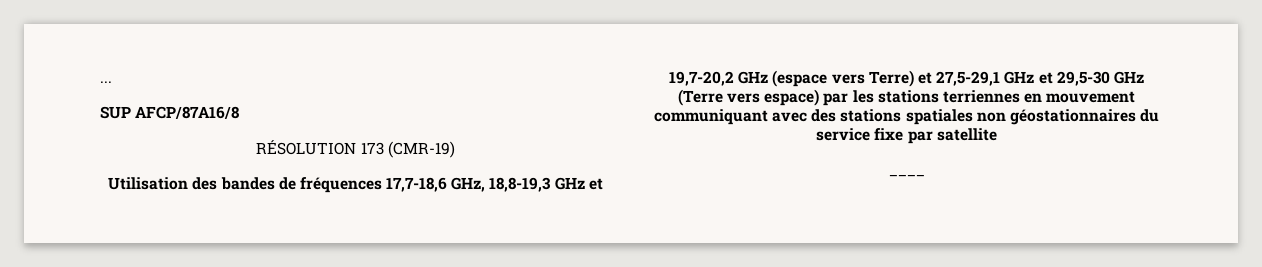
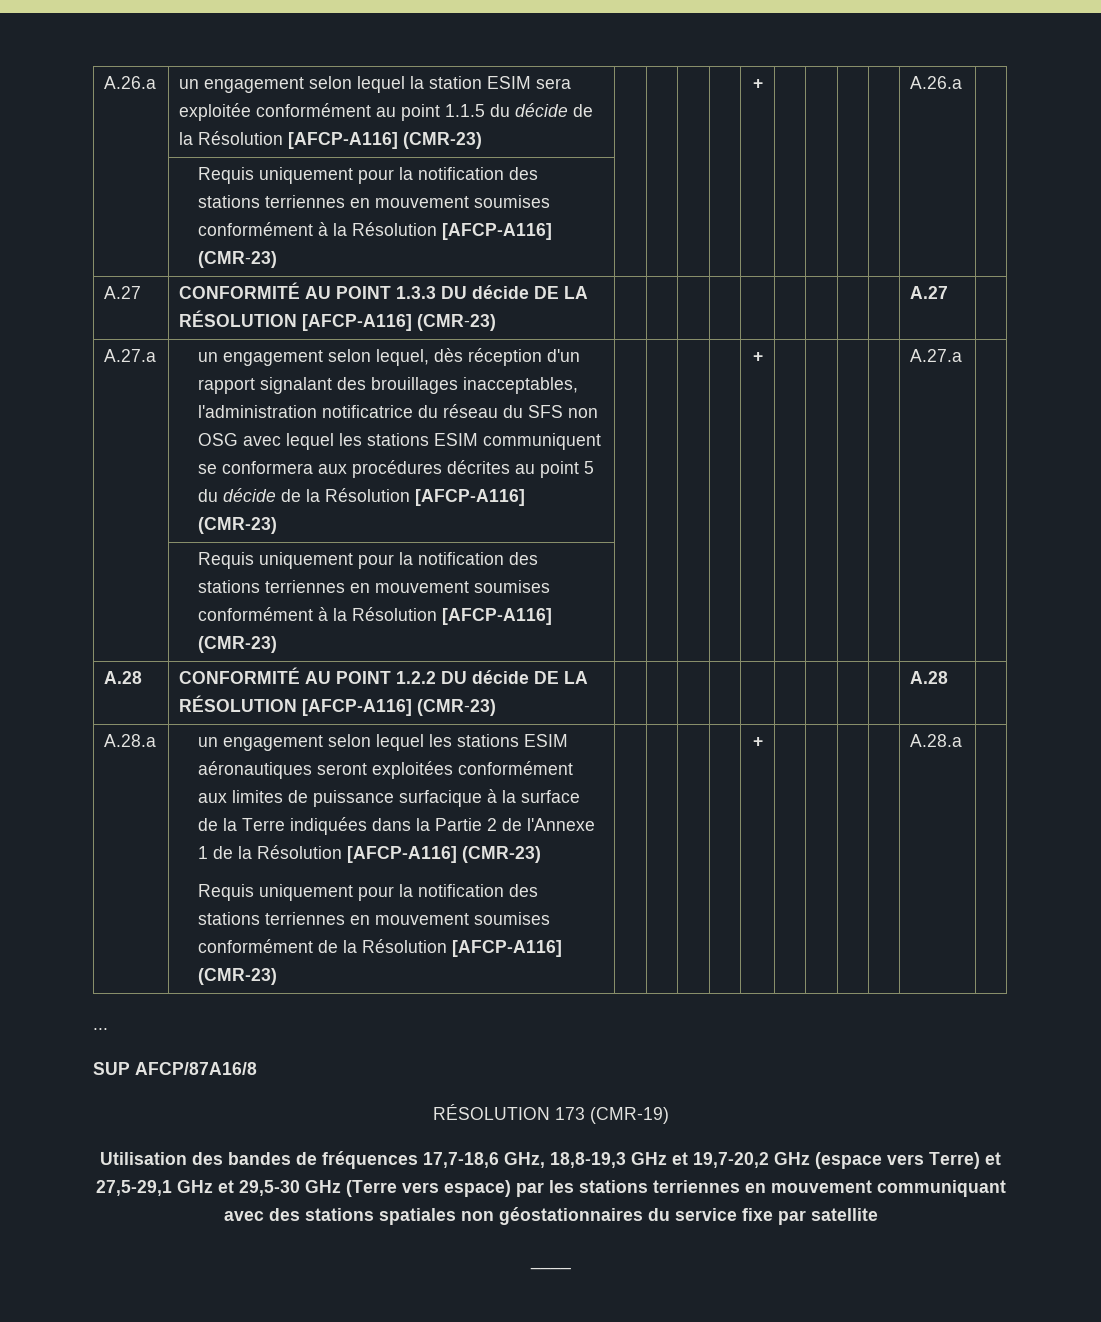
(100, 82) none -> [104,76,157,89] [179,76,572,93] [179,103,594,121] [179,131,483,149] [752,79,763,89] [910,76,963,89] [198,167,539,184] [198,195,551,208] [198,222,553,240] [198,251,278,268] [104,286,142,299] [179,282,589,299] [179,310,497,331] [910,286,949,299] [104,349,157,362] [198,348,581,366] [198,377,579,394] [198,404,599,418] [198,433,602,450] [198,460,595,478] [198,488,526,506] [198,517,278,534] [752,352,763,362] [910,349,963,362] [198,552,539,569] [198,580,551,593] [198,607,553,625] [198,636,278,653] [104,671,143,684] [179,667,589,684] [179,695,497,716] [910,671,949,684] [104,734,157,747] [198,734,569,751] [198,761,574,779] [198,789,581,807] [198,817,596,835] [198,845,542,863] [198,884,539,901] [198,912,551,925] [198,939,563,957] [198,968,278,985] [752,737,763,747] [910,734,963,747] A.26.a | un engagement selon lequel la station ESIM sera exploitée conformément au point 1.1.5 du décide de la Résolution [AFCP-A116] (CMR-23) | | | | | + | | | | | A.26.a | // | Requis uniquement pour la notification des stations terriennes en mouvement soumises conformément à la Résolution [AFCP-A116] (CMR-23) | | | | | | | | | | | // A.27 | CONFORMITÉ AU POINT 1.3.3 DU décide DE LA RÉSOLUTION [AFCP-A116] (CMR-23) | | | | | | | | | | A.27 | // A.27.a | un engagement selon lequel, dès réception d'un rapport signalant des brouillages inacceptables, l'administration notificatrice du réseau du SFS non OSG avec lequel les stations ESIM communiquent se conformera aux procédures décrites au point 5 du décide de la Résolution [AFCP-A116] (CMR-23) | | | | | + | | | | | A.27.a | // | Requis uniquement pour la notification des stations terriennes en mouvement soumises conformément à la Résolution [AFCP-A116] (CMR-23) | | | | | | | | | | | // A.28 | CONFORMITÉ AU POINT 1.2.2 DU décide DE LA RÉSOLUTION [AFCP-A116] (CMR-23) | | | | | | | | | | A.28 | // A.28.a | un engagement selon lequel les stations ESIM aéronautiques seront exploitées conformément aux limites de puissance surfacique à la surface de la Terre indiquées dans la Partie 2 de l'Annexe 1 de la Résolution [AFCP-A116] (CMR-23) // Requis uniquement pour la notification des stations terriennes en mouvement soumises conformément de la Résolution [AFCP-A116] (CMR-23) | | | | | + | | | | | A.28.a | //

